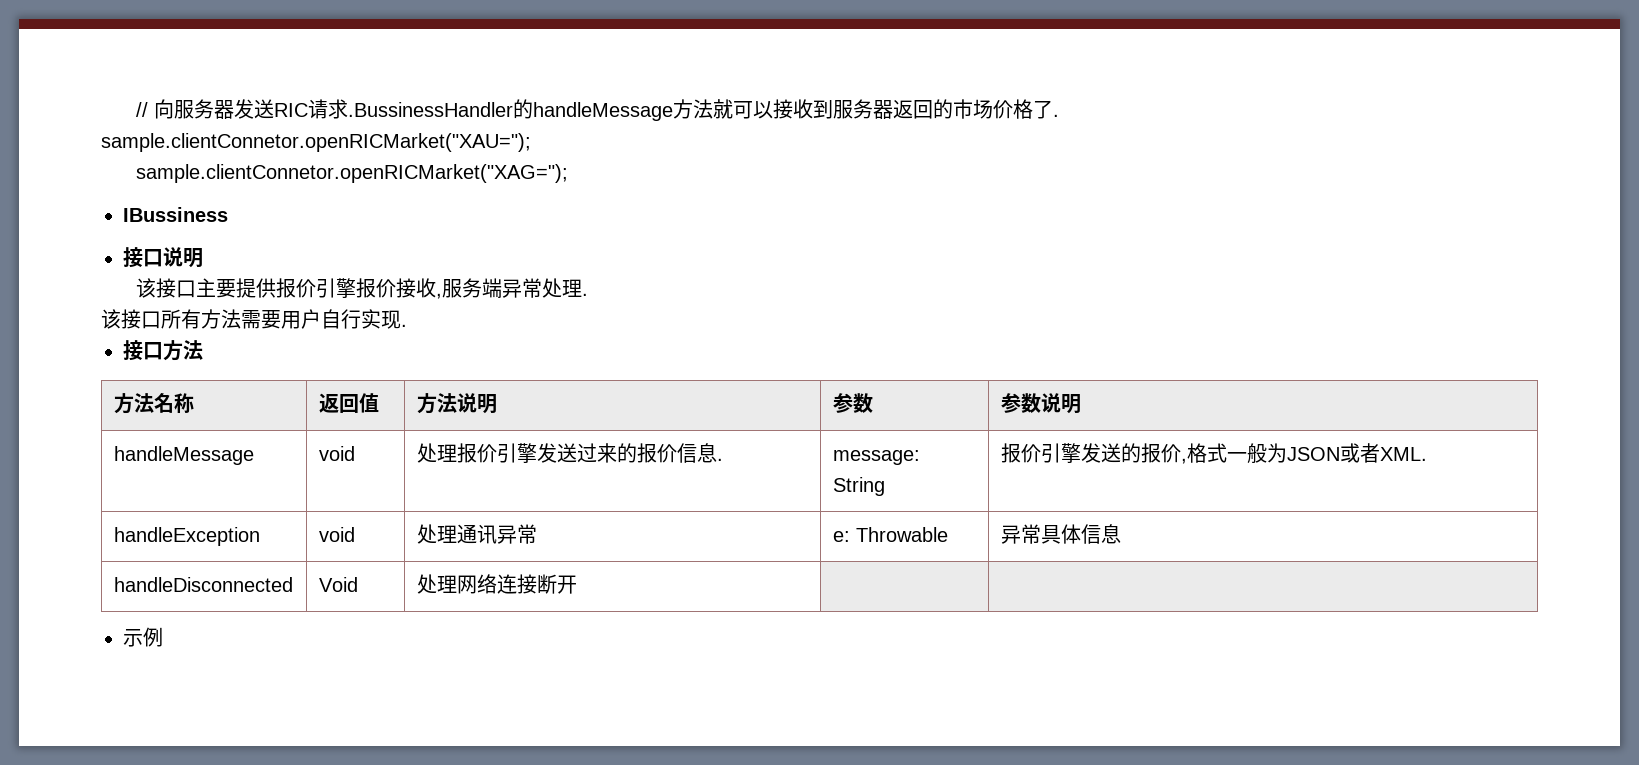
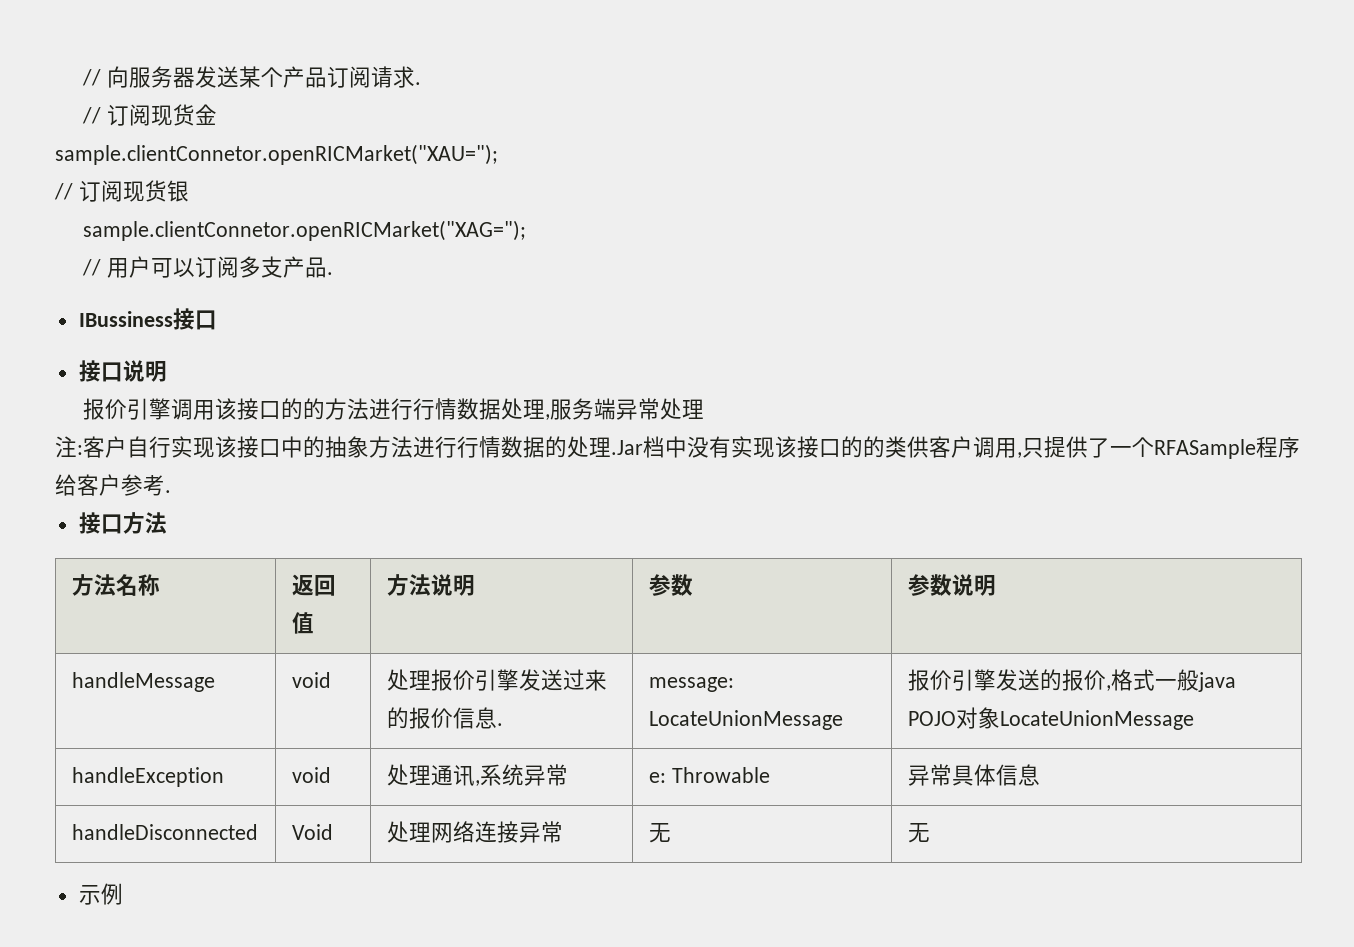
[274,99,1060,121] [101,133,531,152] [136,164,569,183] RIC请求.BussinessHandler的handleMessage方法就可以接收到服务器返回的市场价格了. // sample.clientConnetor.openRICMarket("XAU="); // sample.clientConnetor.openRICMarket("XAG="); -> [238,66,421,88] [82,104,217,126] [55,144,498,165] [54,180,189,202] [83,220,527,241] [82,256,333,278] 某个产品订阅请求. // // 订阅现货金 // sample.clientConnetor.openRICMarket("XAU="); // // 订阅现货银 // sample.clientConnetor.openRICMarket("XAG="); // // 用户可以订阅多支产品.
(228, 214) none -> [172,308,217,330] 接口
[136,278,437,298] 该接口主要提供报价引擎报价接收 -> [83,398,546,420] 报价引擎调用该接口的的方法进行行情数据处理
[582,293,589,296] [101,309,401,329] . // 该接口所有方法需要用户自行实现 -> [55,436,1300,459] [55,474,165,496] // 注:客户自行实现该接口中的抽象方法进行行情数据的处理.Jar档中没有实现该接口的的类供客户调用,只提供了一个RFASample程序给客户参考
[832,477,885,496] String -> [648,710,843,730] LocateUnionMessage
[1266,443,1427,463] 为JSON或者XML. -> [1197,672,1236,692] [907,707,1194,730] java POJO对象LocateUnionMessage
(497, 534) none -> [474,764,524,786] ,系统
[536,574,577,594] 断开 | | -> [518,821,563,843] [648,823,671,843] [907,823,930,843] 异常 | 无 | 无

